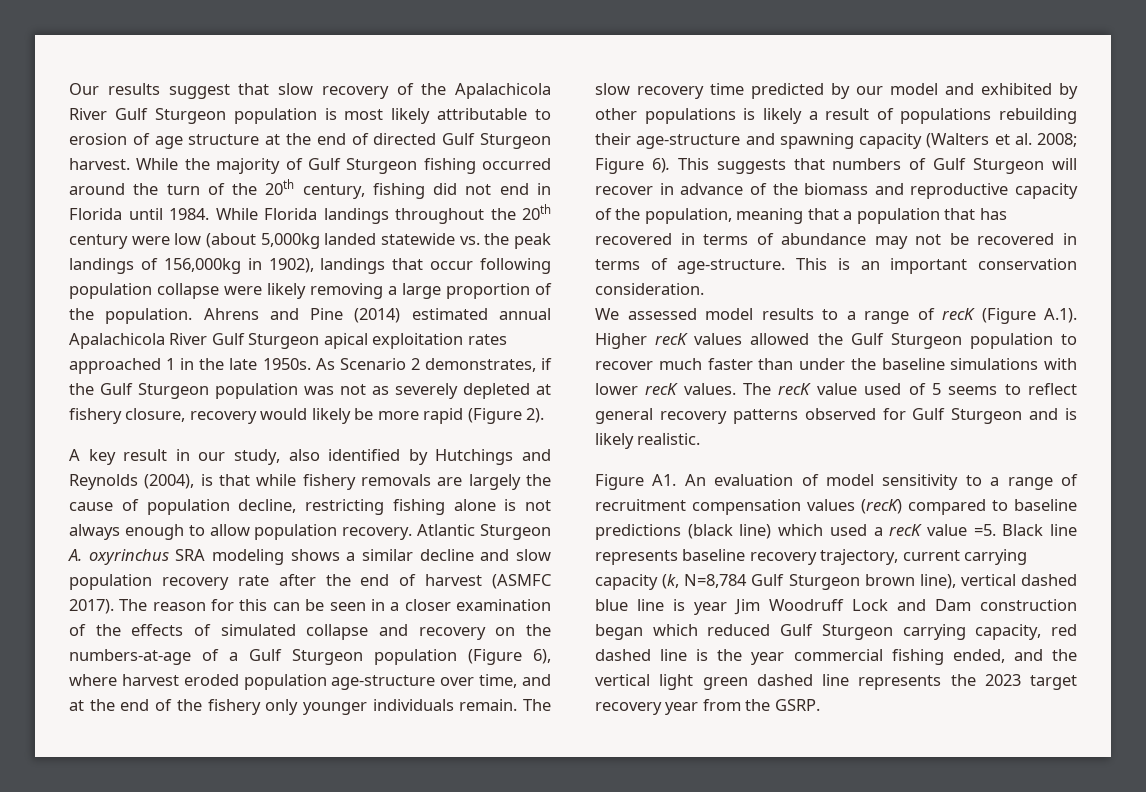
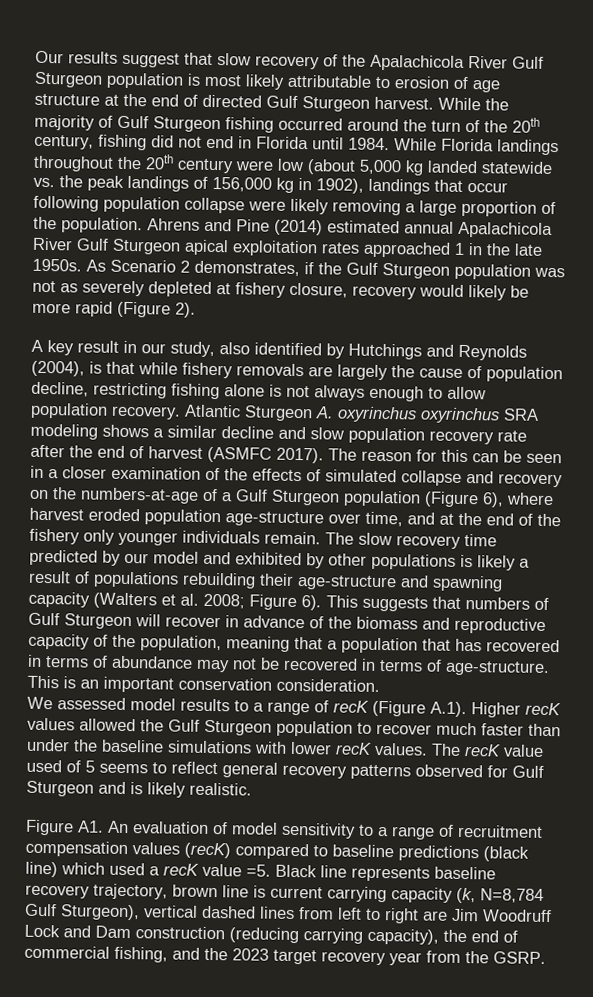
[260,233,320,249] 5,000kg -> [359,159,424,176] 5,000 kg
[163,258,241,274] 156,000kg -> [212,176,294,193] 156,000 kg
(169, 557) none -> [420,407,500,424] oxyrinchus
(899, 557) none -> [172,884,266,898] brown line is
[788,574,1077,590] [595,599,727,615] Sturgeon brown line), vertical dashed blue line is year -> [60,904,448,924] Sturgeon), vertical dashed lines from left to right are
[595,624,1077,640] [595,649,1077,665] [595,674,942,690] began which reduced Gulf Sturgeon carrying capacity, red dashed line is the year commercial fishing ended, and the vertical light green dashed line represents -> [229,927,518,945] [24,945,200,963] (reducing carrying capacity), the end of commercial fishing, and

